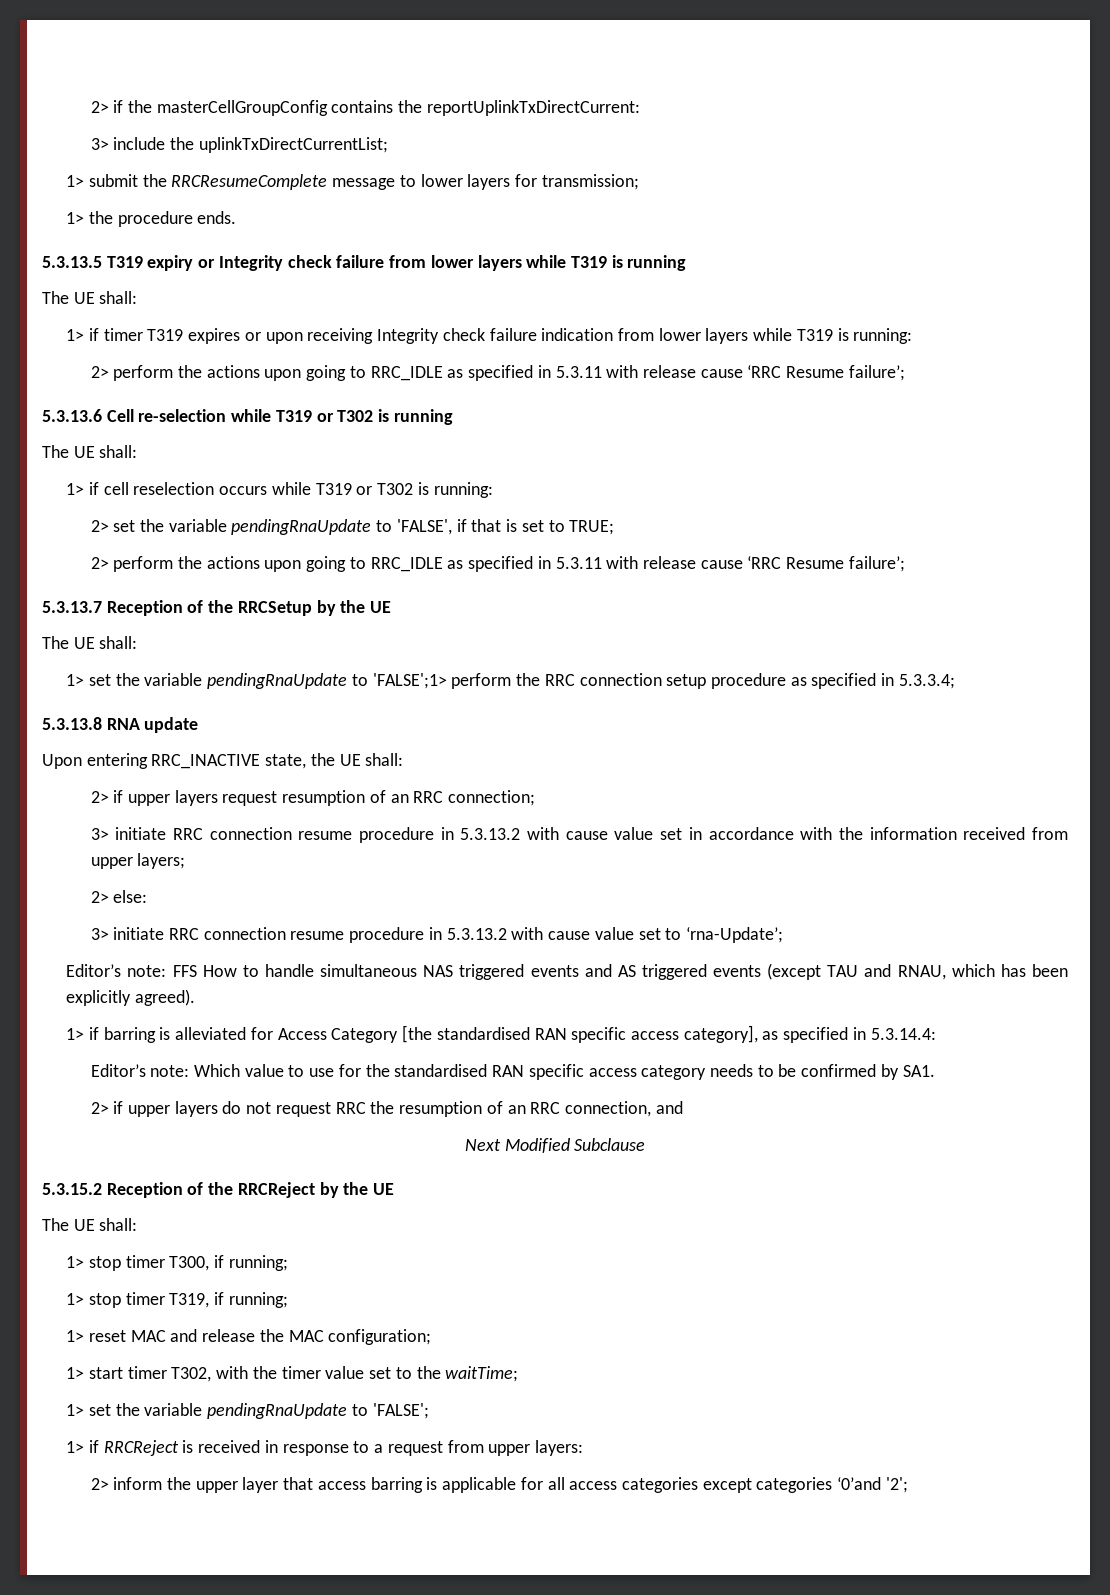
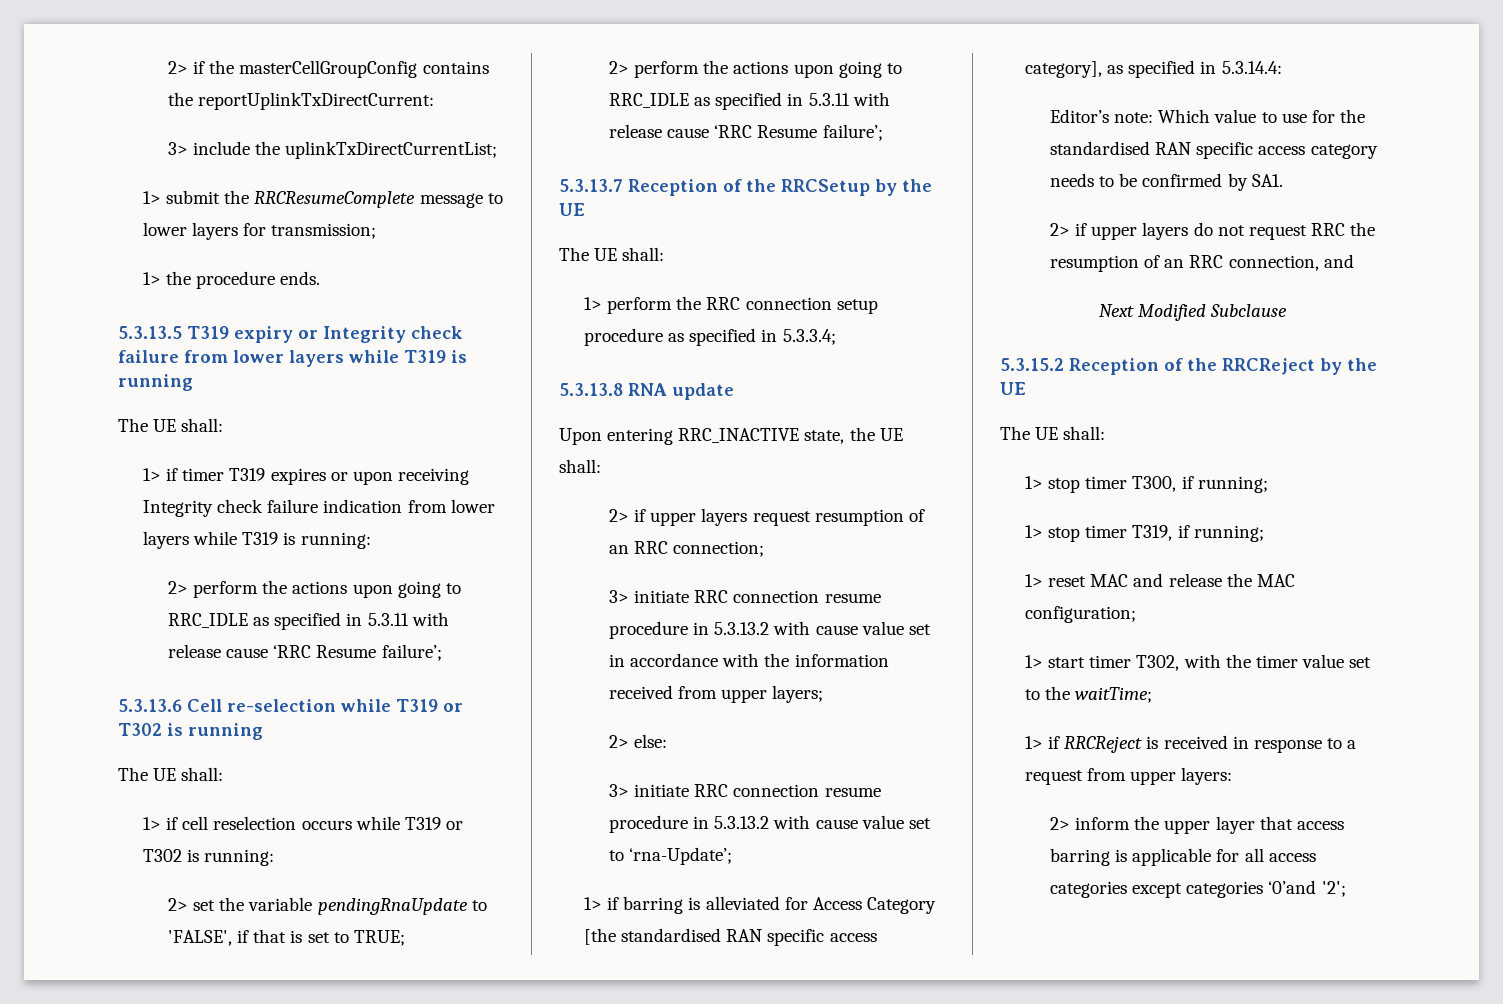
[88,673,447,689] set the variable pendingRnaUpdate to 'FALSE';1> -> (603, 303) none
[66,963,1068,980] [66,989,195,1006] // Editor’s note: FFS How to handle simultaneous NAS triggered events and AS triggered events (except TAU and RNAU, which has been explicitly agreed). -> (733, 856) none
[66,1403,429,1419] // 1> set the variable pendingRnaUpdate to 'FALSE'; -> (1153, 695) none

